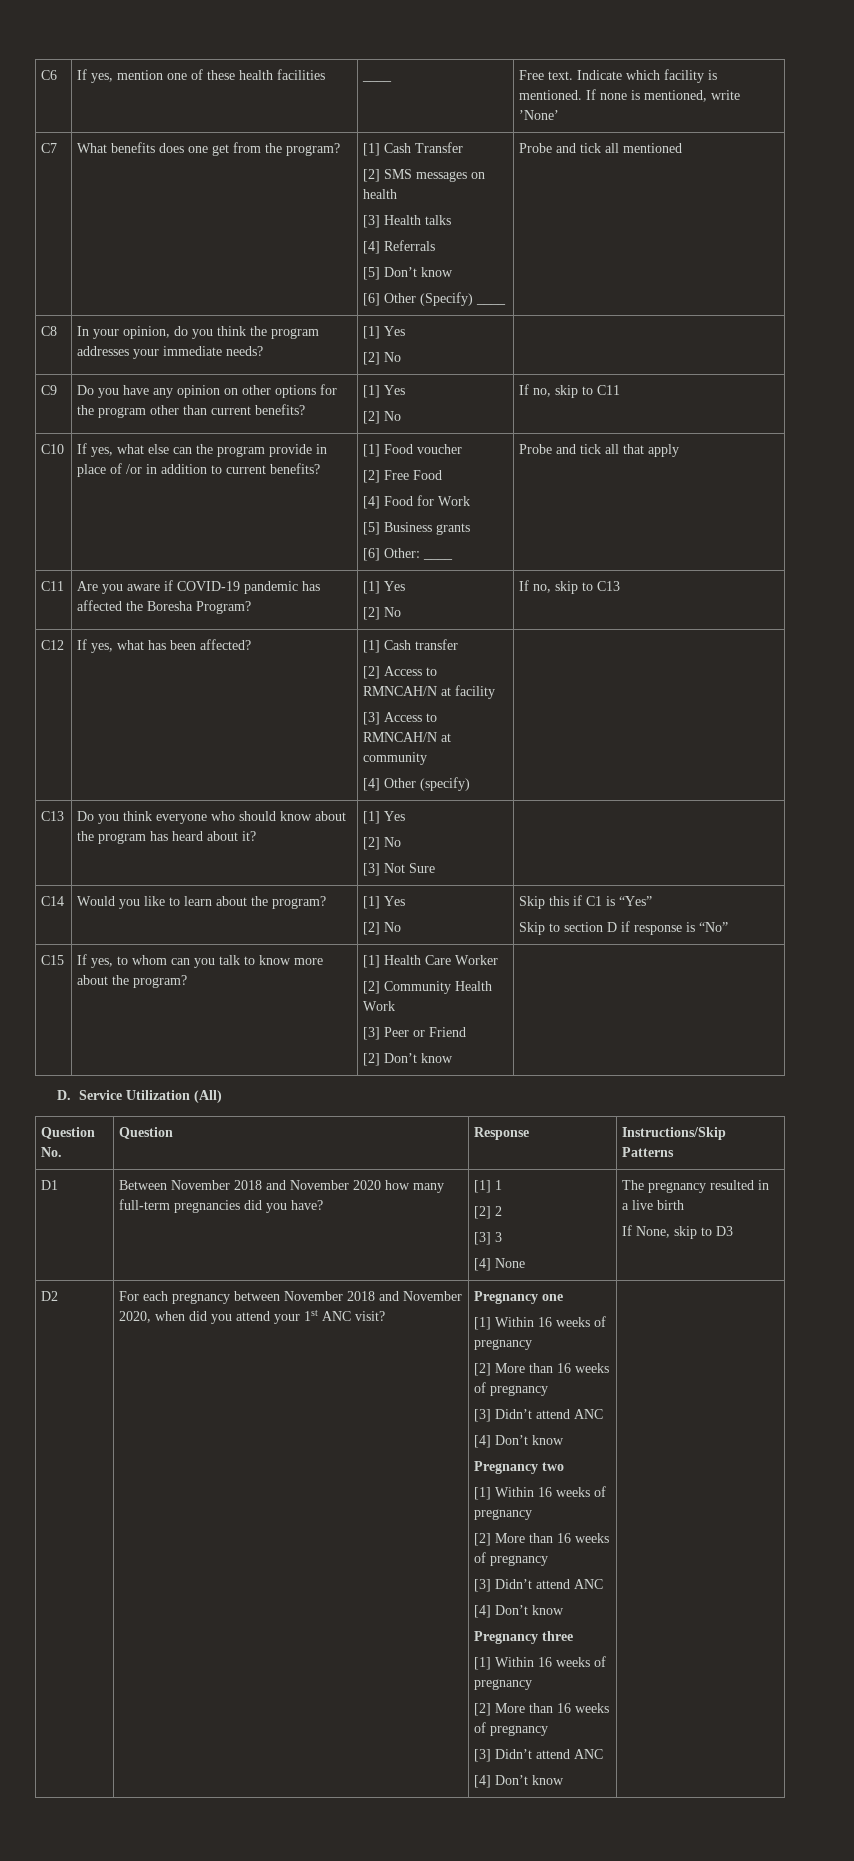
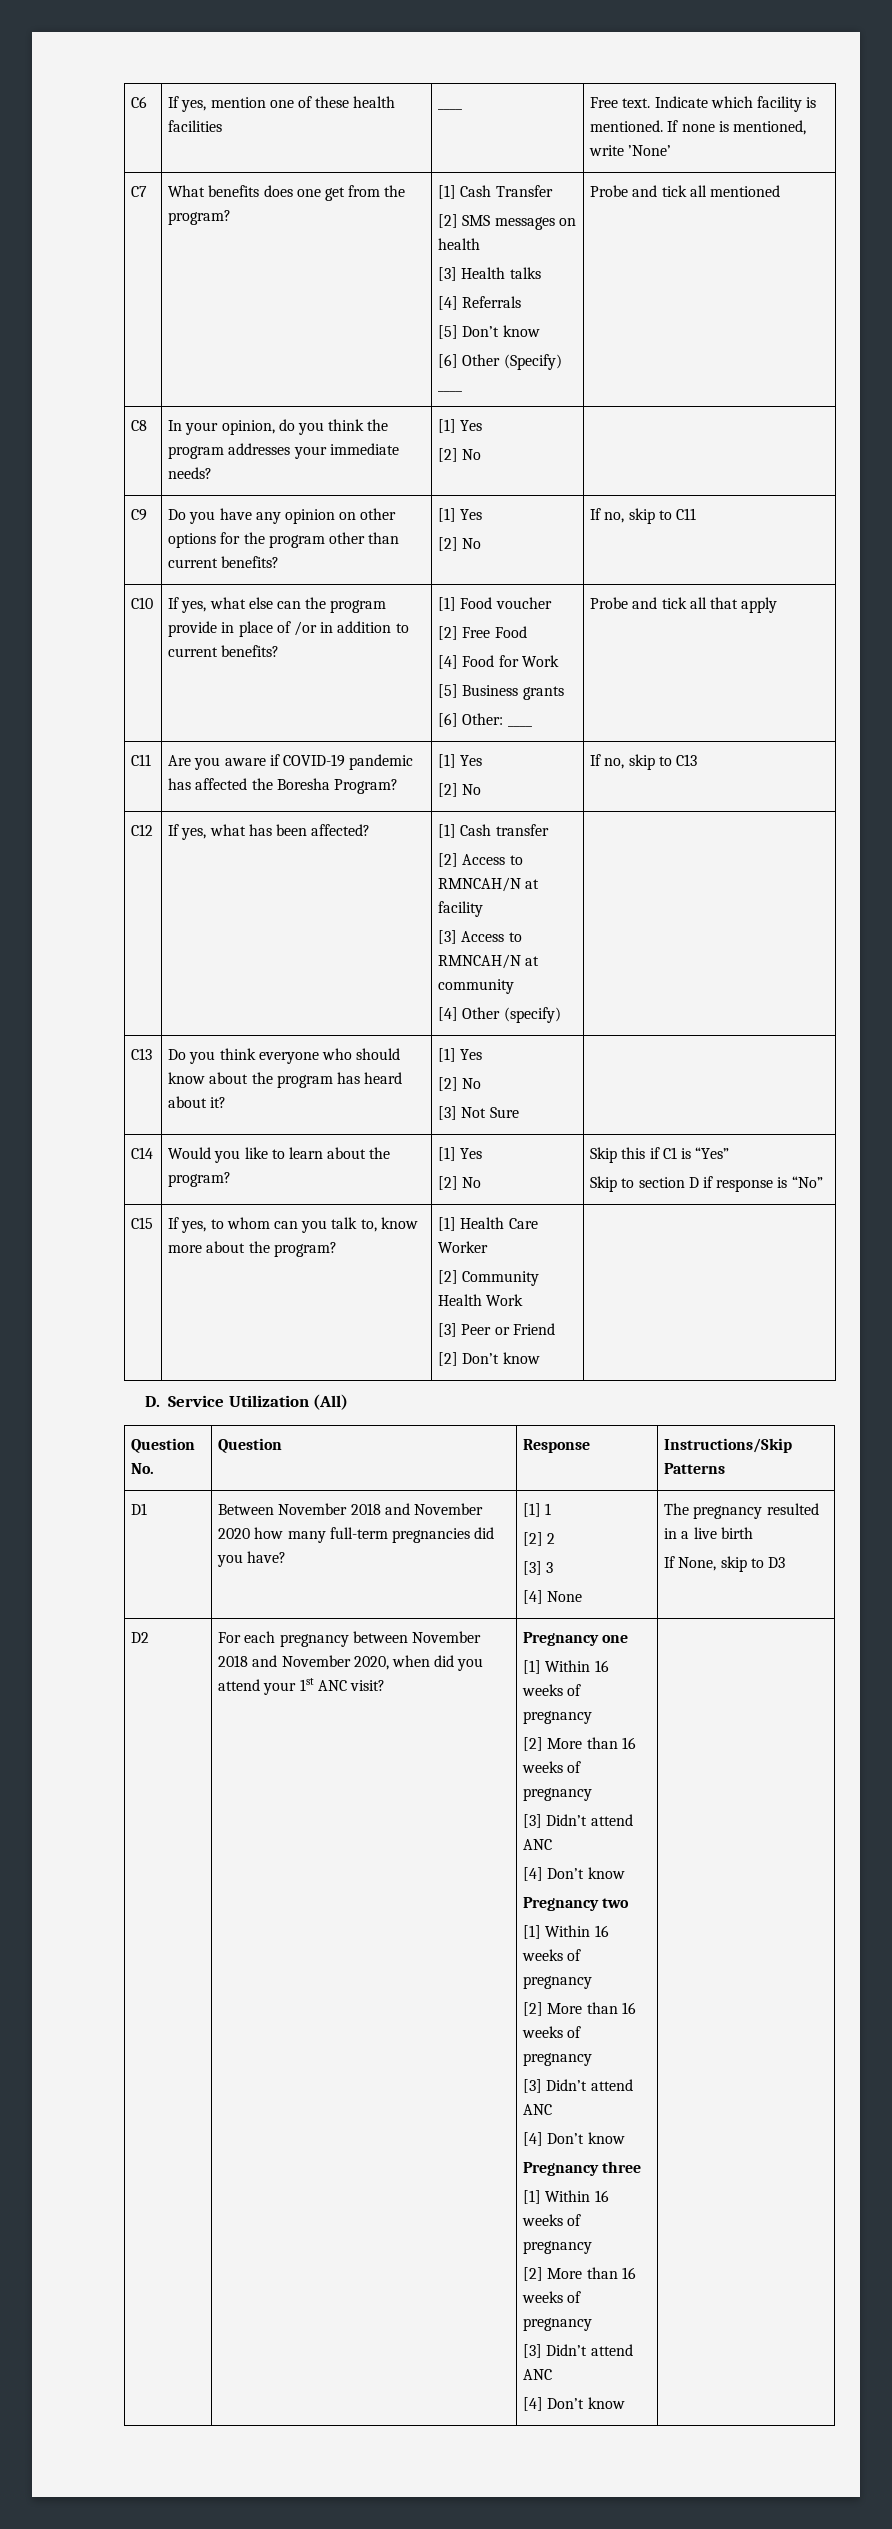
[244,956,256,965] to -> [360,1219,377,1232] to,

